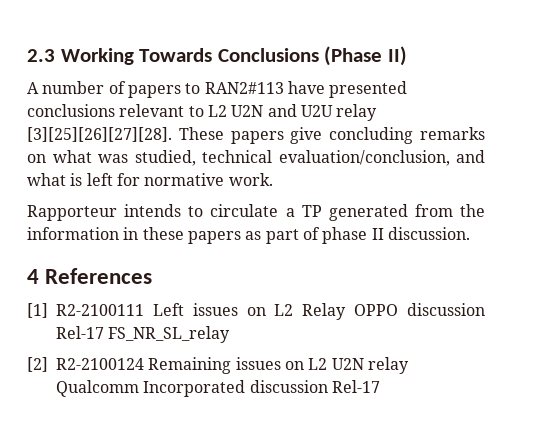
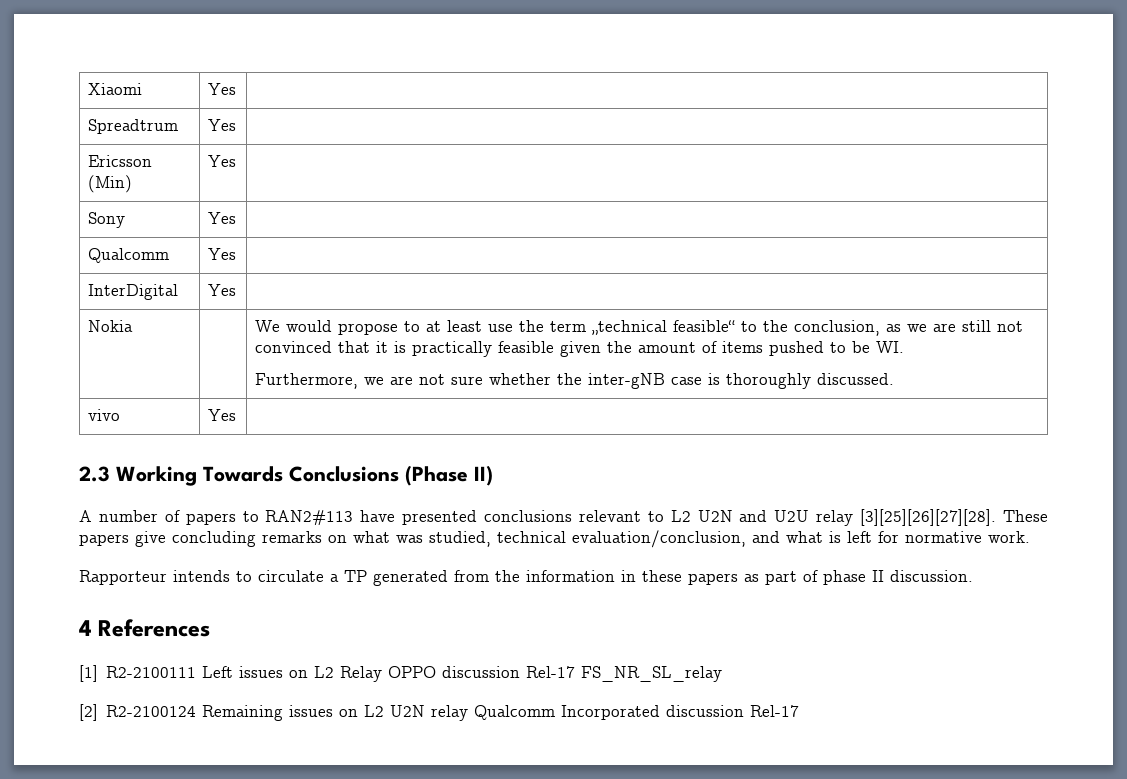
(27, 55) none -> [87,83,142,95] [207,83,236,95] [87,119,178,134] [207,119,236,131] [87,155,152,167] [87,175,132,193] [207,155,236,167] [87,212,125,228] [207,212,236,224] [87,248,169,263] [207,248,236,260] [87,284,178,300] [207,284,236,296] [87,320,133,332] [254,320,1023,336] [254,341,904,357] [254,373,894,389] [87,409,120,421] [207,409,236,421] Xiaomi | Yes | // Spreadtrum | Yes | // Ericsson (Min) | Yes | // Sony | Yes | // Qualcomm | Yes | // InterDigital | Yes | // Nokia | | We would propose to at least use the term „technical feasible“ to the conclusion, as we are still not convinced that it is practically feasible given the amount of items pushed to be WI. // Furthermore, we are not sure whether the inter-gNB case is thoroughly discussed. // vivo | Yes | //

